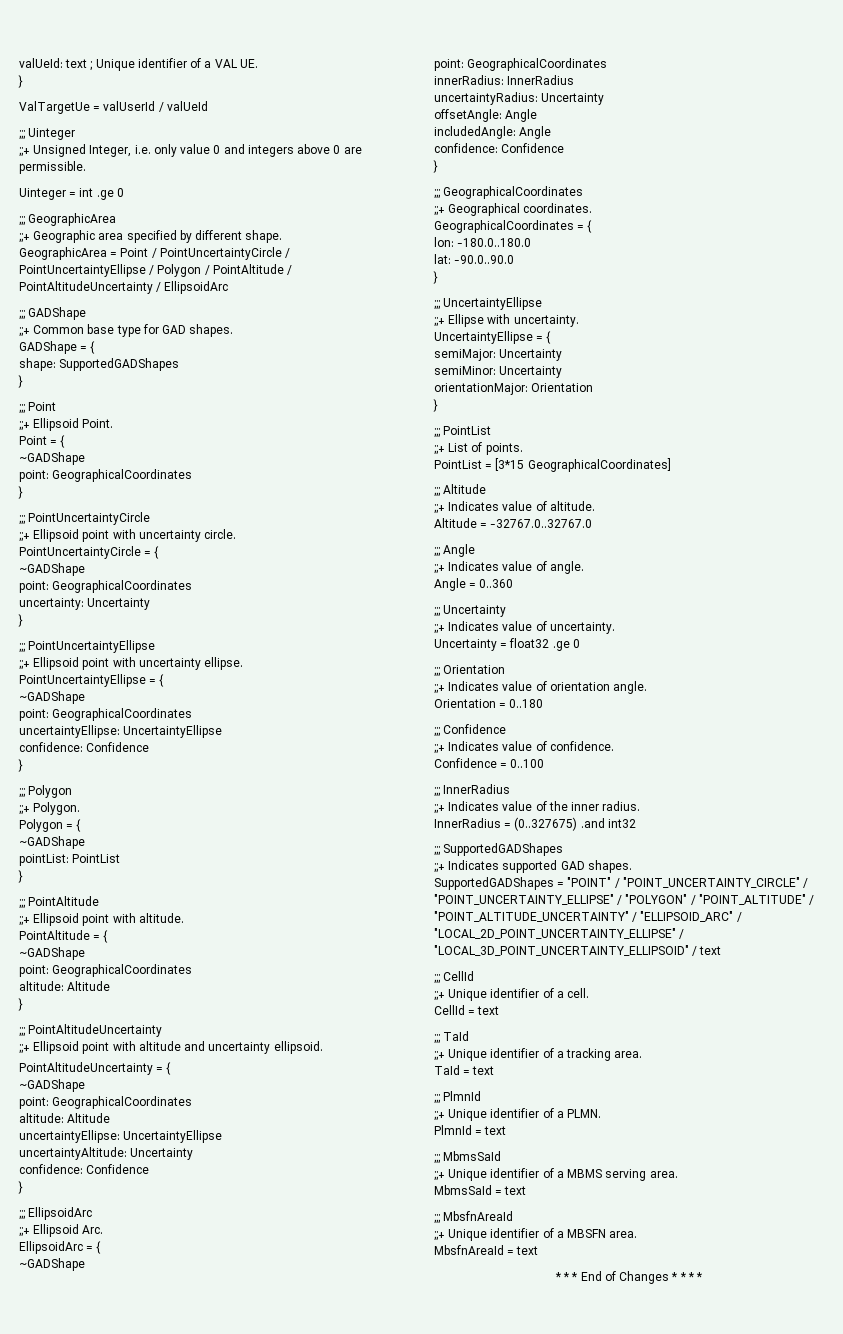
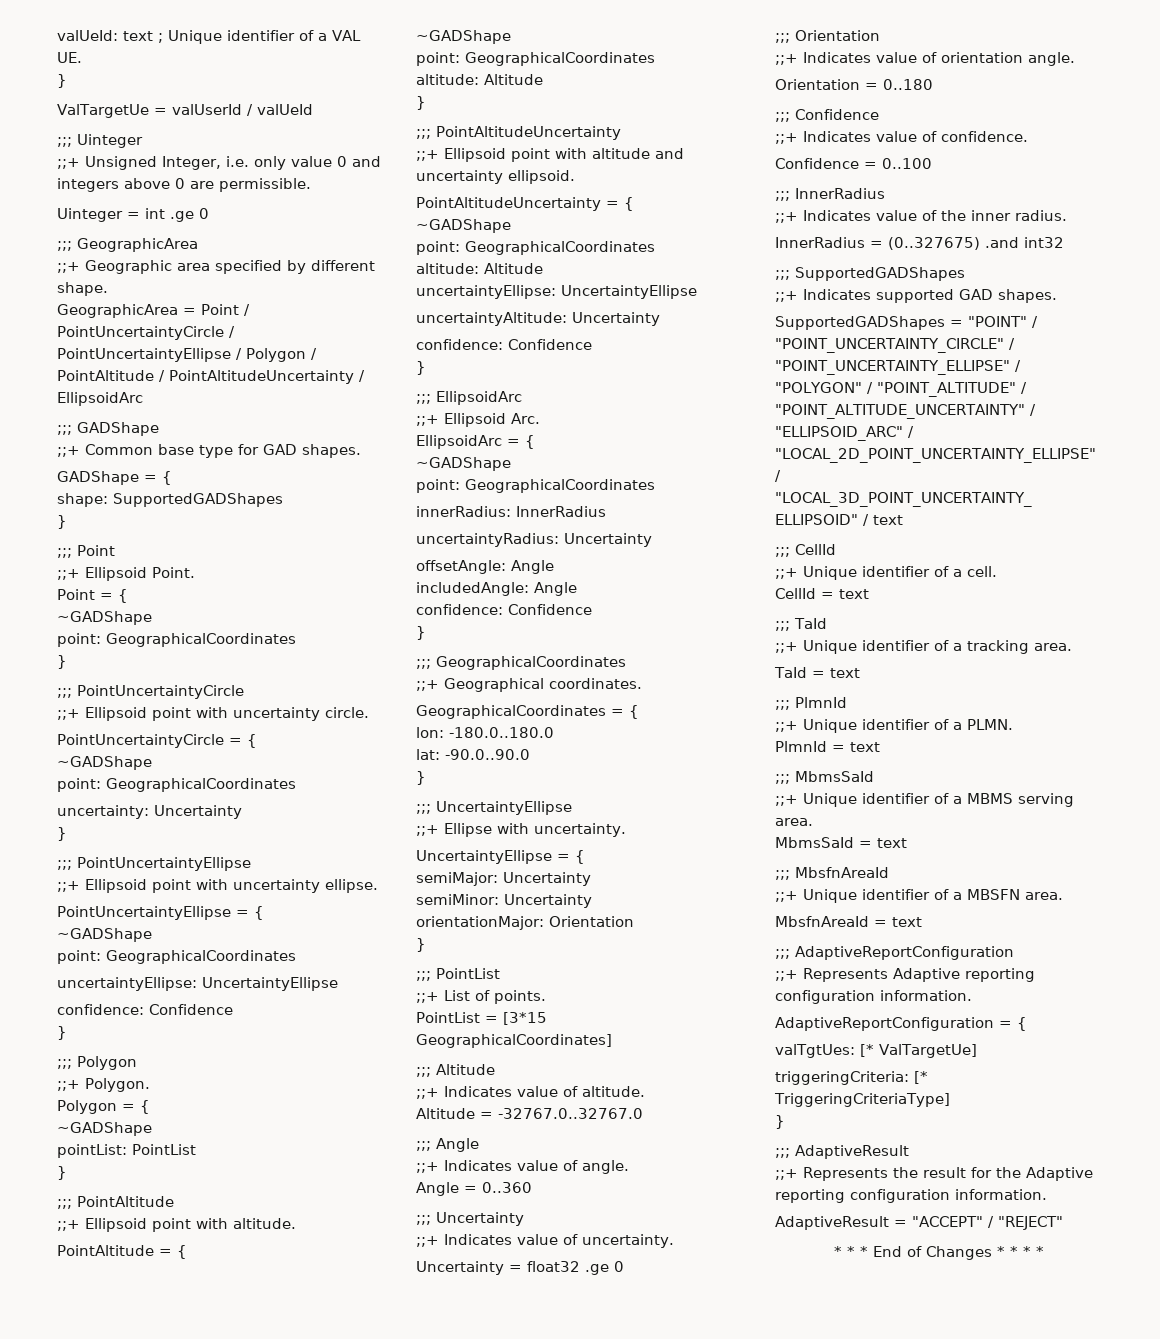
(539, 1250) none -> [775,946,1014,960] [775,968,1035,982] [775,990,972,1004] [775,1017,1027,1031] [775,1044,977,1058] [775,1071,928,1085] [774,1093,950,1107] [775,1115,785,1129] [775,1145,909,1159] [775,1167,1093,1181] [775,1189,1047,1203] [775,1216,1063,1230] // ;;; AdaptiveReportConfiguration // ;;+ Represents Adaptive reporting configuration information. // AdaptiveReportConfiguration = { // valTgtUes: [* ValTargetUe] // triggeringCriteria: [* TriggeringCriteriaType] // } // ;;; AdaptiveResult // ;;+ Represents the result for the Adaptive reporting configuration information. // AdaptiveResult = "ACCEPT" / "REJECT"

